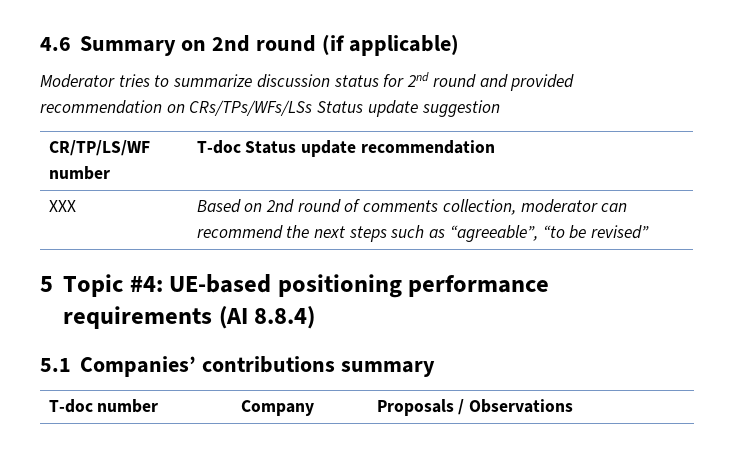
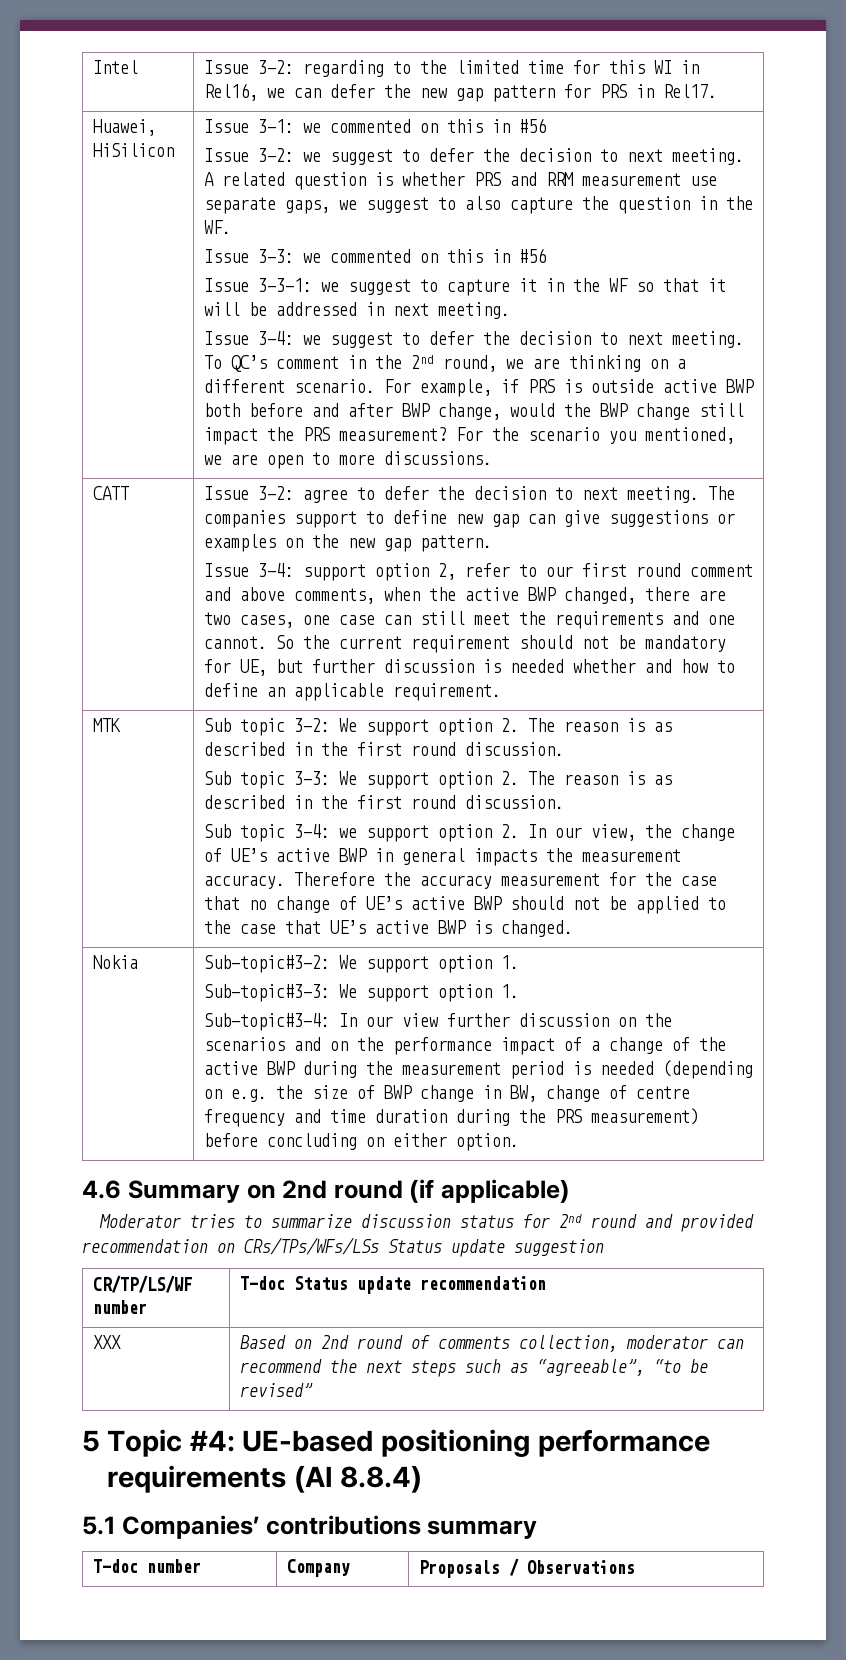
(40, 44) none -> [92,60,138,74] [203,60,699,77] [203,83,717,102] [92,119,156,136] [92,143,174,157] [203,118,546,133] [203,148,744,165] [203,172,717,190] [203,196,753,214] [203,220,231,234] [203,248,546,263] [203,278,726,296] [203,302,510,319] [203,331,744,348] [203,355,686,372] [203,379,754,397] [203,403,744,420] [203,427,735,445] [203,451,492,469] [92,486,129,500] [203,486,735,503] [203,510,735,528] [203,534,492,552] [203,563,753,581] [203,587,726,604] [203,611,735,629] [203,635,726,653] [203,659,735,676] [203,683,501,701] [92,718,121,732] [203,718,672,736] [203,742,564,756] [203,771,672,789] [203,795,564,809] [203,824,735,842] [203,848,681,866] [203,872,717,889] [203,896,726,914] [203,920,573,937] [92,955,138,969] [203,955,519,973] [203,984,519,1002] [203,1013,672,1031] [203,1037,726,1055] [203,1060,753,1079] [203,1085,690,1102] [203,1108,699,1127] [203,1133,519,1151] Intel | Issue 3-2: regarding to the limited time for this WI in Rel16, we can defer the new gap pattern for PRS in Rel17. // Huawei, HiSilicon | Issue 3-1: we commented on this in #56 // Issue 3-2: we suggest to defer the decision to next meeting. A related question is whether PRS and RRM measurement use separate gaps, we suggest to also capture the question in the WF. // Issue 3-3: we commented on this in #56 // Issue 3-3-1: we suggest to capture it in the WF so that it will be addressed in next meeting. // Issue 3-4: we suggest to defer the decision to next meeting. To QC’s comment in the 2nd round, we are thinking on a different scenario. For example, if PRS is outside active BWP both before and after BWP change, would the BWP change still impact the PRS measurement? For the scenario you mentioned, we are open to more discussions. // CATT | Issue 3-2: agree to defer the decision to next meeting. The companies support to define new gap can give suggestions or examples on the new gap pattern. // Issue 3-4: support option 2, refer to our first round comment and above comments, when the active BWP changed, there are two cases, one case can still meet the requirements and one cannot. So the current requirement should not be mandatory for UE, but further discussion is needed whether and how to define an applicable requirement. // MTK | Sub topic 3-2: We support option 2. The reason is as described in the first round discussion. // Sub topic 3-3: We support option 2. The reason is as described in the first round discussion. // Sub topic 3-4: we support option 2. In our view, the change of UE’s active BWP in general impacts the measurement accuracy. Therefore the accuracy measurement for the case that no change of UE’s active BWP should not be applied to the case that UE’s active BWP is changed. // Nokia | Sub-topic#3-2: We support option 1. // Sub-topic#3-3: We support option 1. // Sub-topic#3-4: In our view further discussion on the scenarios and on the performance impact of a change of the active BWP during the measurement period is needed (depending on e.g. the size of BWP change in BW, change of centre frequency and time duration during the PRS measurement) before concluding on either option. //

